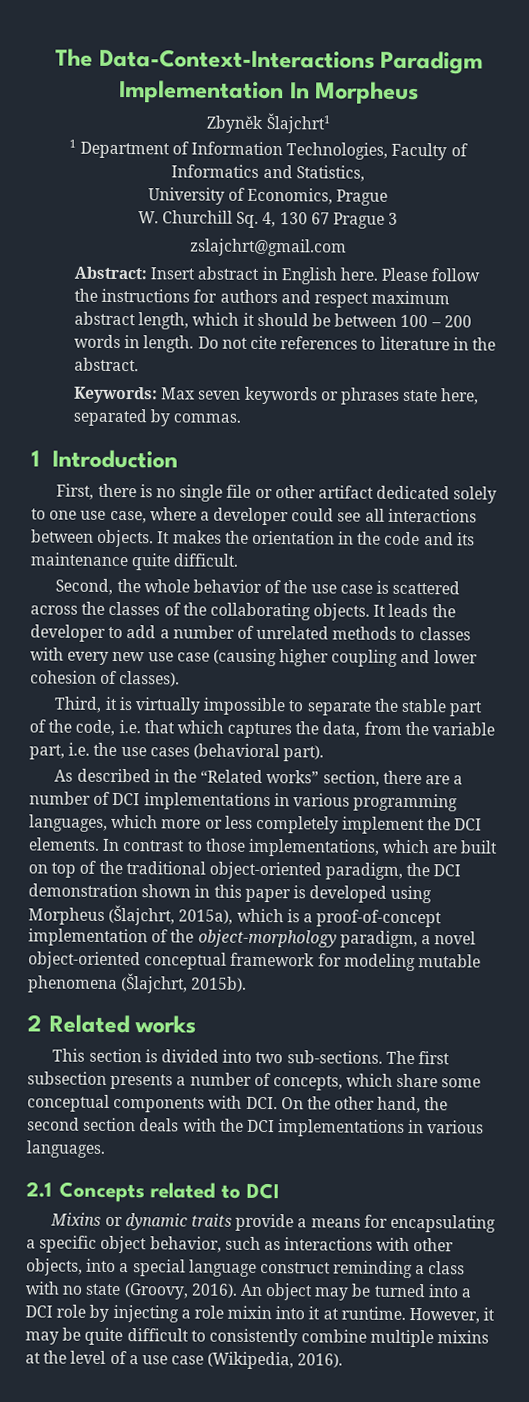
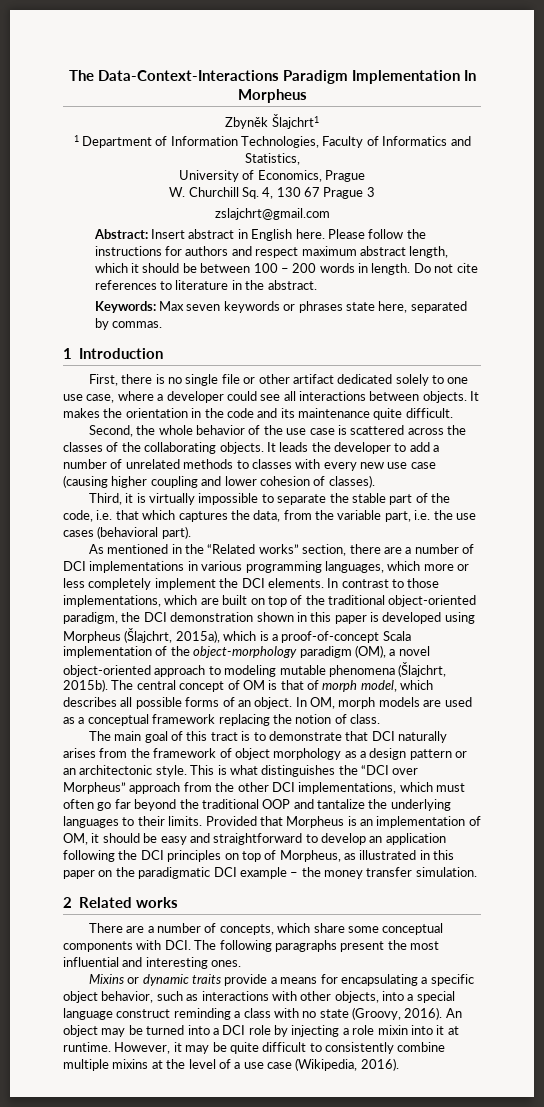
[76,768,151,783] described -> [107,544,169,554] mentioned
(443, 918) none -> [382,631,411,641] Scala
[339,930,418,949] paradigm, -> [299,645,386,658] paradigm (OM),
[144,952,342,970] conceptual framework for -> [154,665,221,677] approach to
[27,1014,197,1034] [52,1048,450,1065] [27,1071,174,1090] // 2 Related works // This section is divided into two sub-sections. The first subsection presents -> [111,680,434,692] [63,697,472,709] [63,714,380,726] [88,731,448,743] [63,748,468,760] [63,765,419,777] [63,782,465,794] [63,799,451,811] [63,816,481,828] [63,833,446,845] [63,850,455,862] [63,867,477,879] [63,897,178,908] [88,923,145,933] The central concept of OM is that of morph model, which describes all possible forms of an object. In OM, morph models are used as a conceptual framework replacing the notion of class. // The main goal of this tract is to demonstrate that DCI naturally arises from the framework of object morphology as a design pattern or an architectonic style. This is what distinguishes the “DCI over Morpheus” approach from the other DCI implementations, which must often go far beyond the traditional OOP and tantalize the underlying languages to their limits. Provided that Morpheus is an implementation of OM, it should be easy and straightforward to develop an application following the DCI principles on top of Morpheus, as illustrated in this paper on the paradigmatic DCI example – the money transfer simulation. // 2 Related works // There are
[280,1096,449,1114] [27,1117,485,1137] [26,1140,106,1158] [26,1181,280,1203] On the other hand, the second section deals with the DCI implementations in various languages. // 2.1 Concepts related to DCI -> [194,940,439,952] [63,957,242,969] The following paragraphs present the most influential and interesting ones.

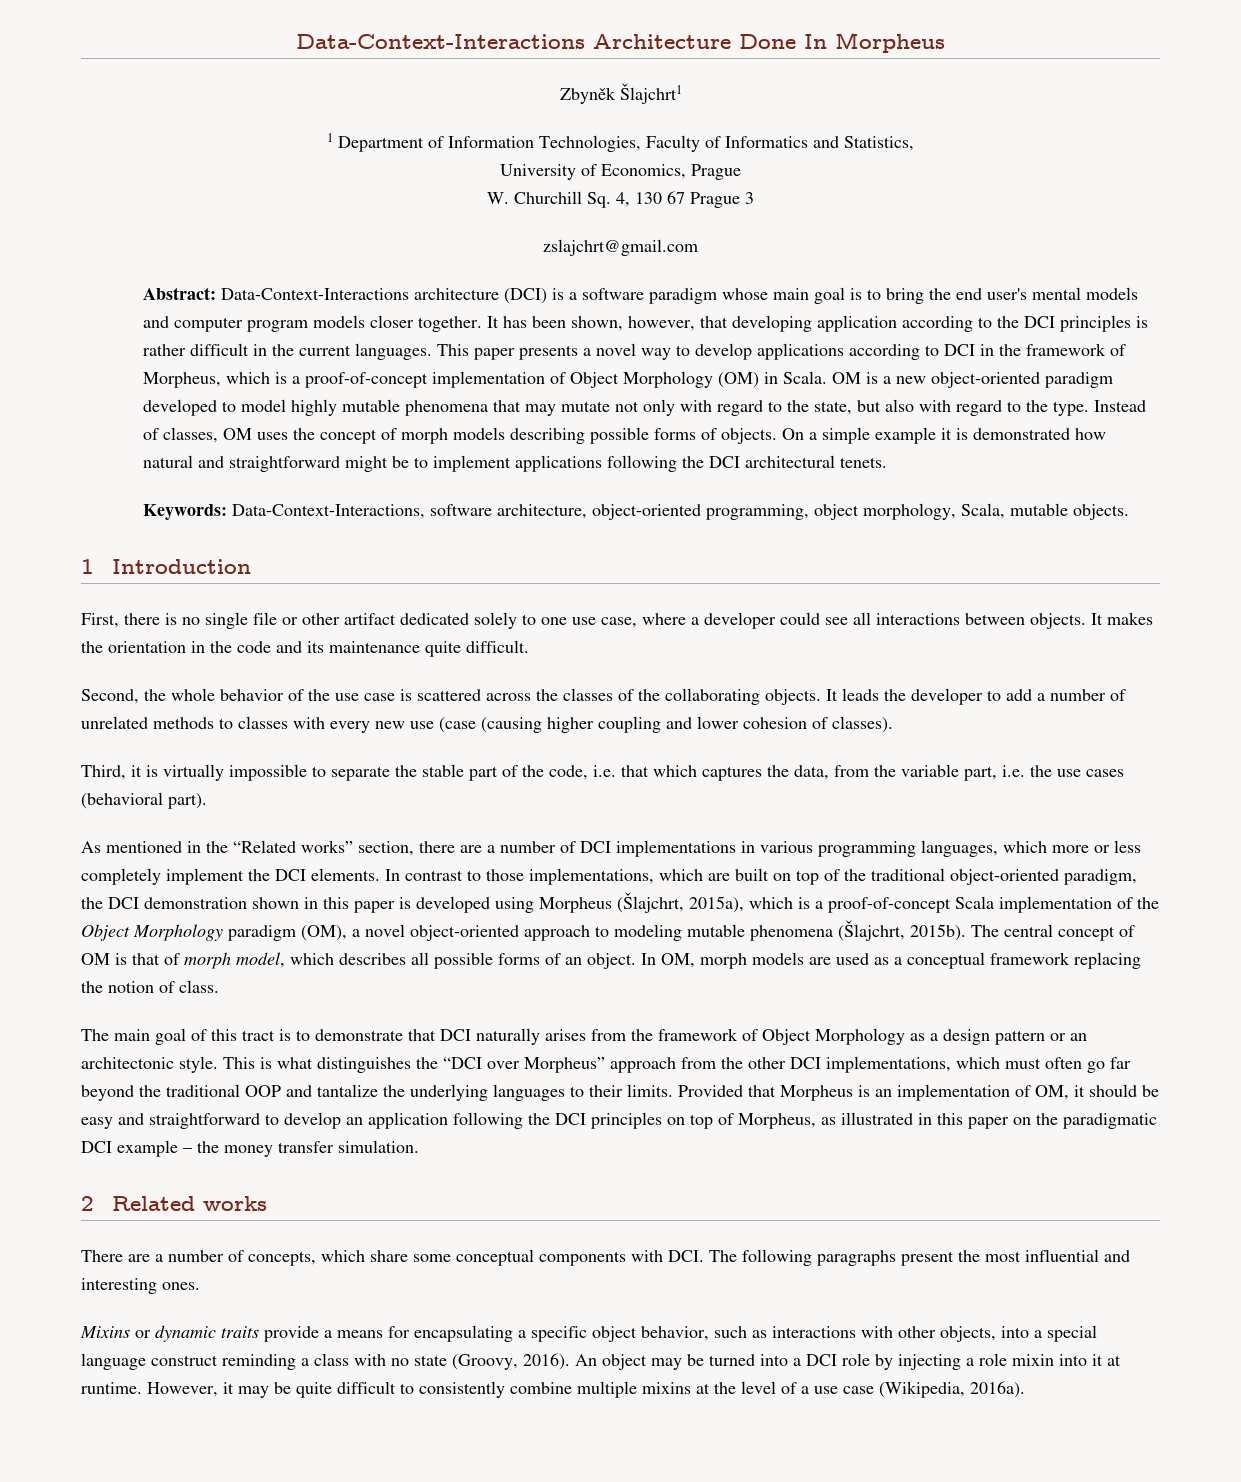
[68,70,460,84] The Data-Context-Interactions Paradigm Implementation -> [296,34,796,49] Data-Context-Interactions Architecture Done
[151,229,426,241] [94,246,449,258] [94,263,478,275] [94,280,317,290] [94,301,467,313] [94,318,163,330] Insert abstract in English here. Please follow the instructions for authors and respect maximum abstract length, which it should be between 100 – 200 words in length. Do not cite references to literature in the abstract. // Keywords: Max seven keywords or phrases state here, separated by commas. -> [221,287,1139,304] [143,315,1149,332] [143,343,1127,360] [143,371,1114,388] [143,399,1147,416] [143,427,1107,444] [143,455,888,472] [143,503,1130,520] Data-Context-Interactions architecture (DCI) is a software paradigm whose main goal is to bring the end user's mental models and computer program models closer together. It has been shown, however, that developing application according to the DCI principles is rather difficult in the current languages. This paper presents a novel way to develop applications according to DCI in the framework of Morpheus, which is a proof-of-concept implementation of Object Morphology (OM) in Scala. OM is a new object-oriented paradigm developed to model highly mutable phenomena that may mutate not only with regard to the state, but also with regard to the type. Instead of classes, OM uses the concept of morph models describing possible forms of objects. On a simple example it is demonstrated how natural and straightforward might be to implement applications following the DCI architectural tenets. // Keywords: Data-Context-Interactions, software architecture, object-oriented programming, object morphology, Scala, mutable objects.
[410,462,436,469] case -> [439,717,476,733] (case
[193,646,298,658] object-morphology -> [81,924,223,941] Object Morphology
[234,748,342,760] object morphology -> [762,1028,905,1045] Object Morphology
[360,1058,399,1071] 2016). -> [970,1381,1025,1398] 2016a).

